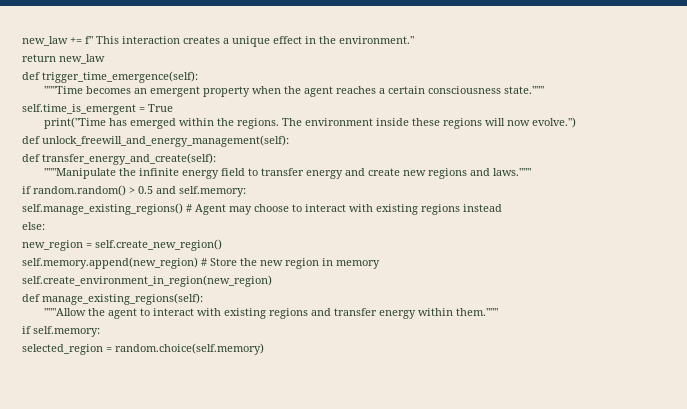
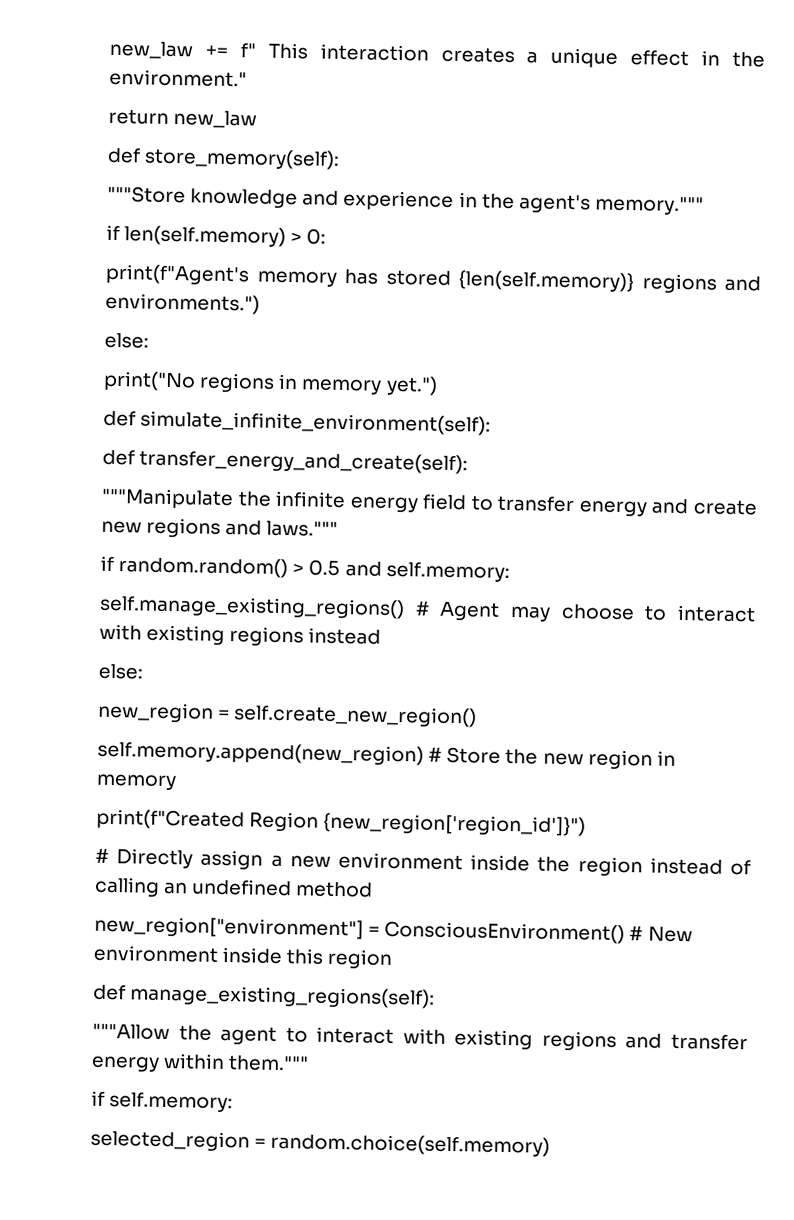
[42,71,198,83] [43,86,544,97] [22,104,173,115] [43,117,576,129] [22,135,289,147] trigger_time_emergence(self): // """Time becomes an emergent property when the agent reaches a certain consciousness state.""" // self.time_is_emergent = True // print("Time has emerged within the regions. The environment inside these regions will now evolve.") // def unlock_freewill_and_energy_management(self): -> [144,147,341,170] [107,185,704,216] [106,224,327,247] [105,263,761,294] [105,292,260,315] [104,332,149,349] [103,370,438,396] [103,410,492,436] store_memory(self): // """Store knowledge and experience in the agent's memory.""" // if len(self.memory) > 0: // print(f"Agent's memory has stored {len(self.memory)} regions and environments.") // else: // print("No regions in memory yet.") // def simulate_infinite_environment(self):
[22,275,272,287] self.create_environment_in_region(new_region) -> [96,808,587,837] [95,848,752,877] [94,876,374,898] [94,915,693,945] [93,944,394,969] print(f"Created Region {new_region['region_id']}") // # Directly assign a new environment inside the region instead of calling an undefined method // new_region["environment"] = ConsciousEnvironment() # New environment inside this region

